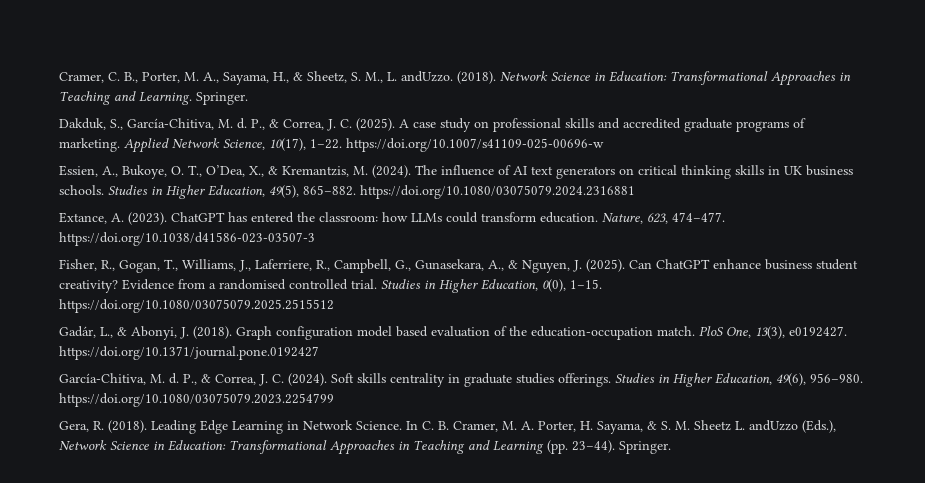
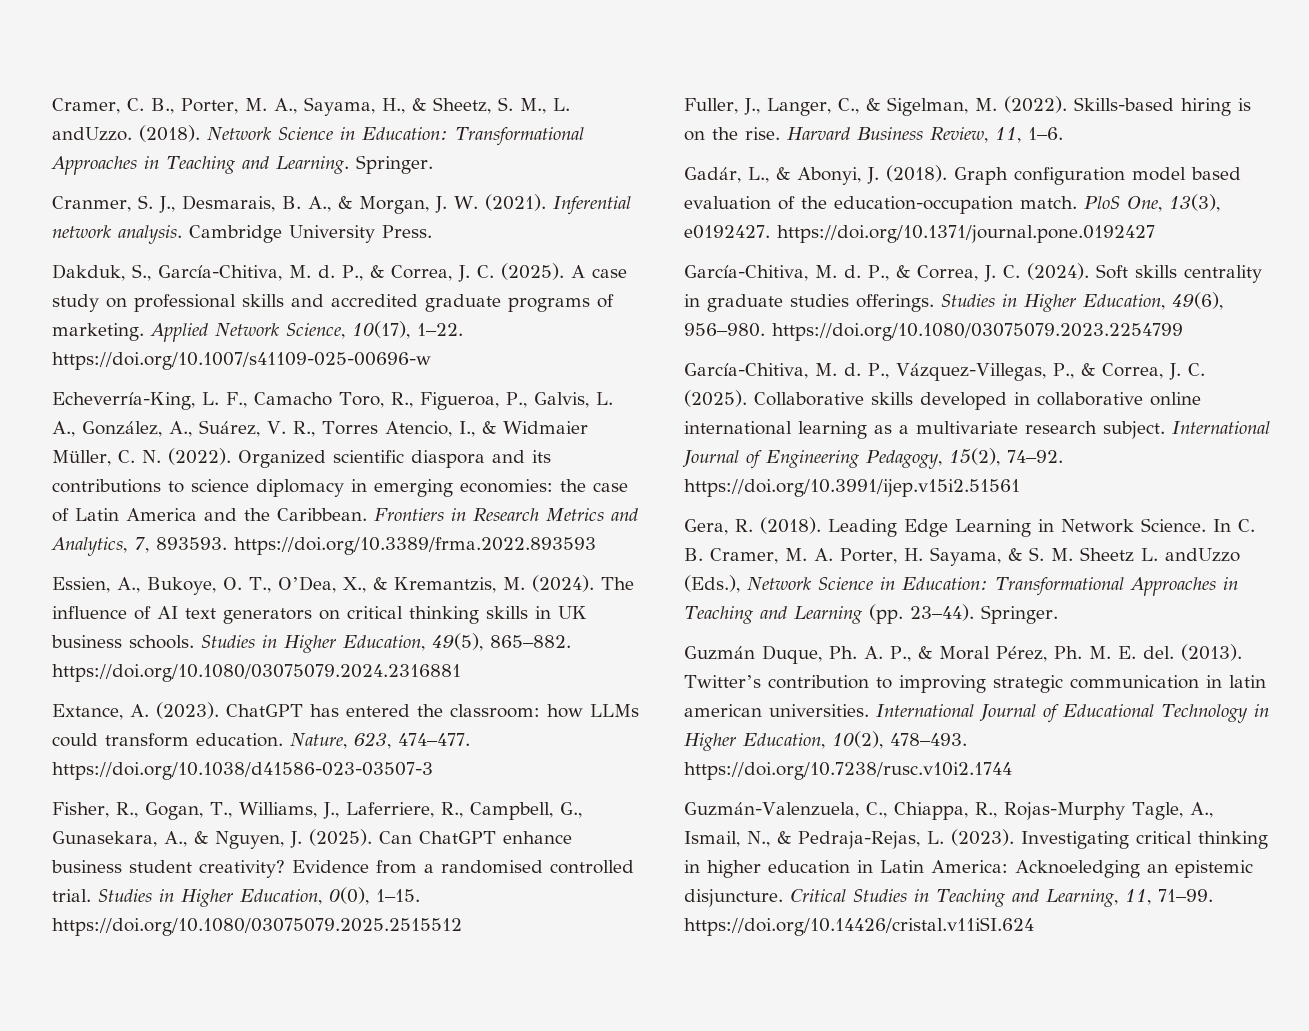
(248, 98) none -> [52,194,631,215] [52,225,432,244] // Cranmer, S. J., Desmarais, B. A., & Morgan, J. W. (2021). Inferential network analysis. Cambridge University Press.
(604, 145) none -> [52,392,613,410] [52,420,588,437] [52,448,551,468] [52,479,628,497] [52,508,638,522] [51,537,596,556] // Echeverría-King, L. F., Camacho Toro, R., Figueroa, P., Galvis, L. A., González, A., Suárez, V. R., Torres Atencio, I., & Widmaier Müller, C. N. (2022). Organized scientific diaspora and its contributions to science diplomacy in emerging economies: the case of Latin America and the Caribbean. Frontiers in Research Metrics and Analytics, 7, 893593. https://doi.org/10.3389/frma.2022.893593
(334, 306) none -> [684,96,1251,116] [684,127,1063,143] // Fuller, J., Langer, C., & Sigelman, M. (2022). Skills-based hiring is on the rise. Harvard Business Review, 11, 1–6.
(334, 400) none -> [684,363,1205,381] [684,390,1201,410] [684,421,1270,439] [682,448,1063,469] [684,479,1020,497] // García-Chitiva, M. d. P., Vázquez-Villegas, P., & Correa, J. C. (2025). Collaborative skills developed in collaborative online international learning as a multivariate research subject. International Journal of Engineering Pedagogy, 15(2), 74–92. https://doi.org/10.3991/ijep.v15i2.51561
(671, 447) none -> [684,644,1242,664] [684,675,1266,693] [684,704,1269,723] [684,731,967,751] [684,762,1012,780] [684,802,1213,820] [684,829,1268,849] [684,860,1253,878] [684,889,1213,907] [684,917,1034,936] // Guzmán Duque, Ph. A. P., & Moral Pérez, Ph. M. E. del. (2013). Twitter’s contribution to improving strategic communication in latin american universities. International Journal of Educational Technology in Higher Education, 10(2), 478–493. https://doi.org/10.7238/rusc.v10i2.1744 // Guzmán-Valenzuela, C., Chiappa, R., Rojas-Murphy Tagle, A., Ismail, N., & Pedraja-Rejas, L. (2023). Investigating critical thinking in higher education in Latin America: Acknoeledging an epistemic disjuncture. Critical Studies in Teaching and Learning, 11, 71–99. https://doi.org/10.14426/cristal.v11iSI.624

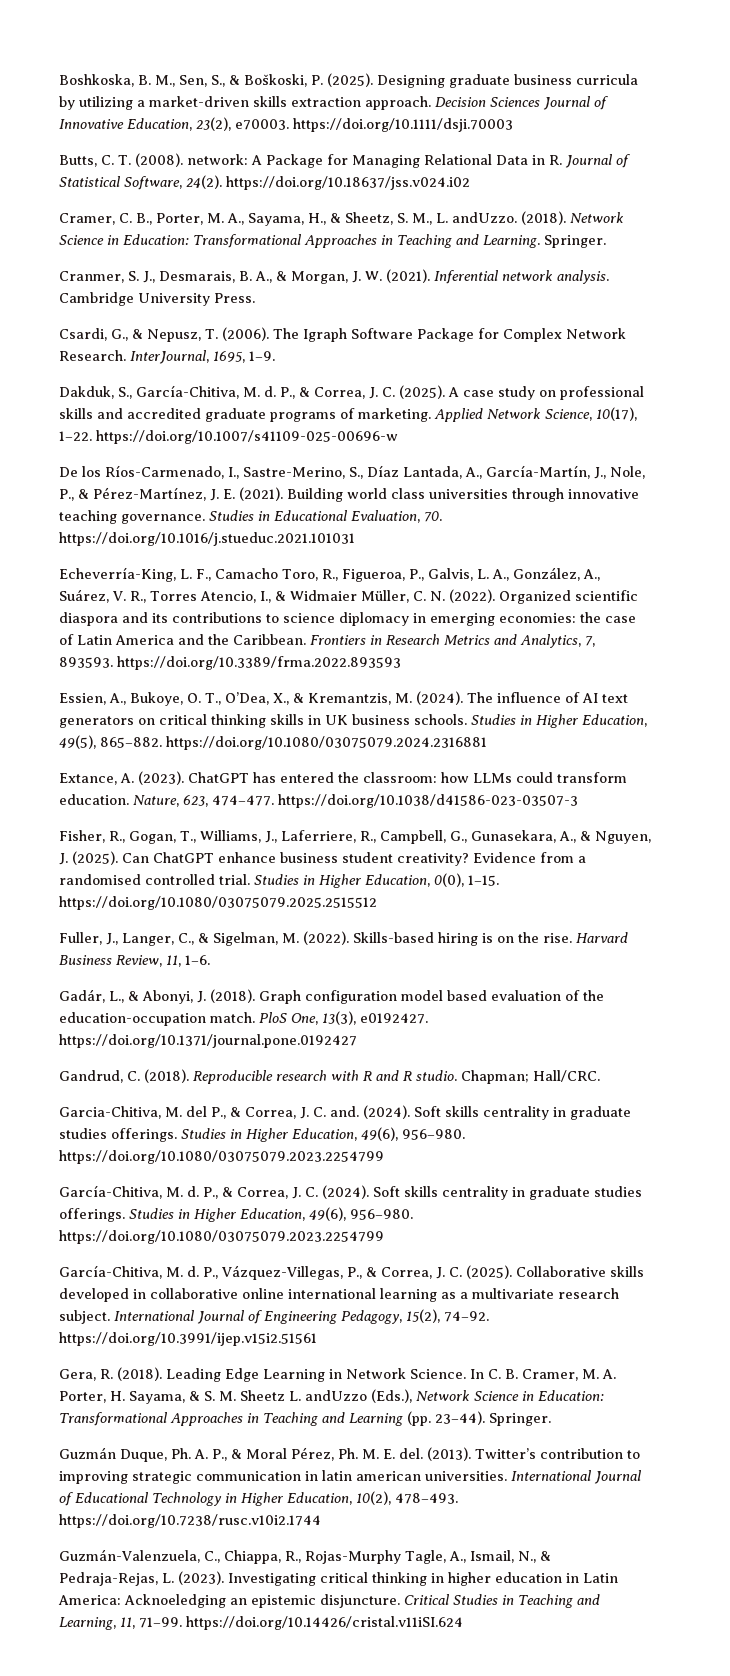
(52, 106) none -> [59,73,638,88] [59,96,608,110] [59,117,513,132] [59,153,630,168] [59,175,470,190] Boshkoska, B. M., Sen, S., & Boškoski, P. (2025). Designing graduate business curricula by utilizing a market-driven skills extraction approach. Decision Sciences Journal of Innovative Education, 23(2), e70003. https://doi.org/10.1111/dsji.70003 // Butts, C. T. (2008). network: A Package for Managing Relational Data in R. Journal of Statistical Software, 24(2). https://doi.org/10.18637/jss.v024.i02 //
(432, 231) none -> [59,327,626,342] [59,350,275,364] // Csardi, G., & Nepusz, T. (2006). The Igraph Software Package for Complex Network Research. InterJournal, 1695, 1–9.
(431, 361) none -> [59,465,645,479] [59,487,639,502] [59,510,442,524] [59,532,355,546] // De los Ríos-Carmenado, I., Sastre-Merino, S., Díaz Lantada, A., García-Martín, J., Nole, P., & Pérez-Martínez, J. E. (2021). Building world class universities through innovative teaching governance. Studies in Educational Evaluation, 70. https://doi.org/10.1016/j.stueduc.2021.101031
(1155, 234) none -> [59,1069,600,1084] [59,1105,631,1120] [59,1127,465,1142] [59,1150,384,1164] // Gandrud, C. (2018). Reproducible research with R and R studio. Chapman; Hall/CRC. // Garcia-Chitiva, M. del P., & Correa, J. C. and. (2024). Soft skills centrality in graduate studies offerings. Studies in Higher Education, 49(6), 956–980. https://doi.org/10.1080/03075079.2023.2254799

